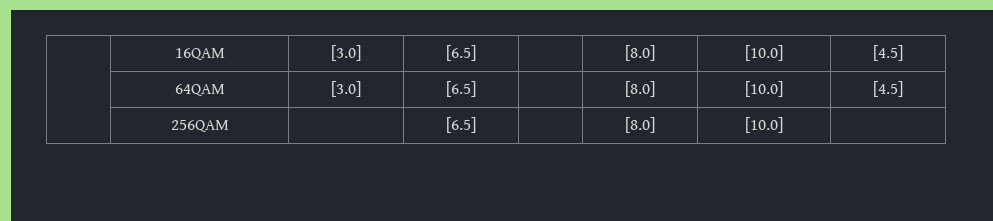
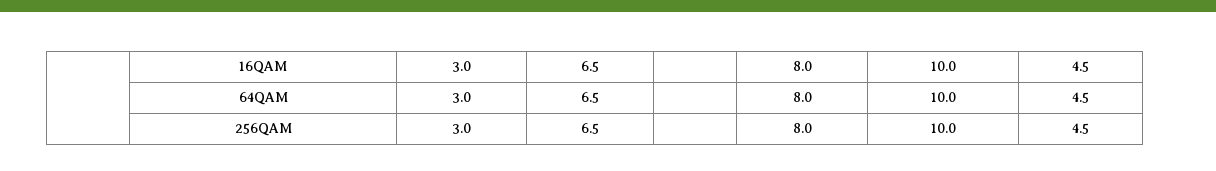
[331,45,361,61] [446,45,476,61] [625,45,655,61] [745,45,783,61] [873,45,903,61] [174,84,225,96] [331,81,361,97] [446,81,476,97] [625,81,655,97] [745,81,783,97] [873,81,903,97] [170,120,229,132] [446,117,476,133] [625,117,655,133] [745,117,783,133] [3.0] | [6.5] | | [8.0] | [10.0] | [4.5] // | 64QAM | [3.0] | [6.5] | | [8.0] | [10.0] | [4.5] // | 256QAM | | [6.5] | | [8.0] | [10.0] | -> [452,61,471,72] [581,61,599,72] [792,61,812,71] [930,61,956,71] [1072,61,1089,72] [238,92,288,105] [452,92,471,103] [581,92,599,103] [792,92,812,102] [930,92,956,102] [1072,92,1089,103] [234,123,292,136] [452,123,471,134] [581,123,599,134] [792,123,812,133] [930,123,956,133] [1072,123,1089,134] 3.0 | 6.5 | | 8.0 | 10.0 | 4.5 // | 64QAM | 3.0 | 6.5 | | 8.0 | 10.0 | 4.5 // | 256QAM | 3.0 | 6.5 | | 8.0 | 10.0 | 4.5

